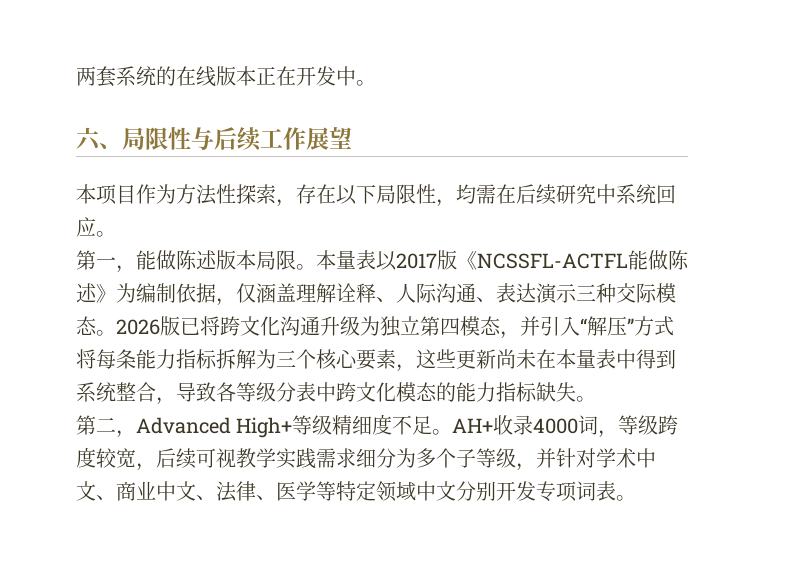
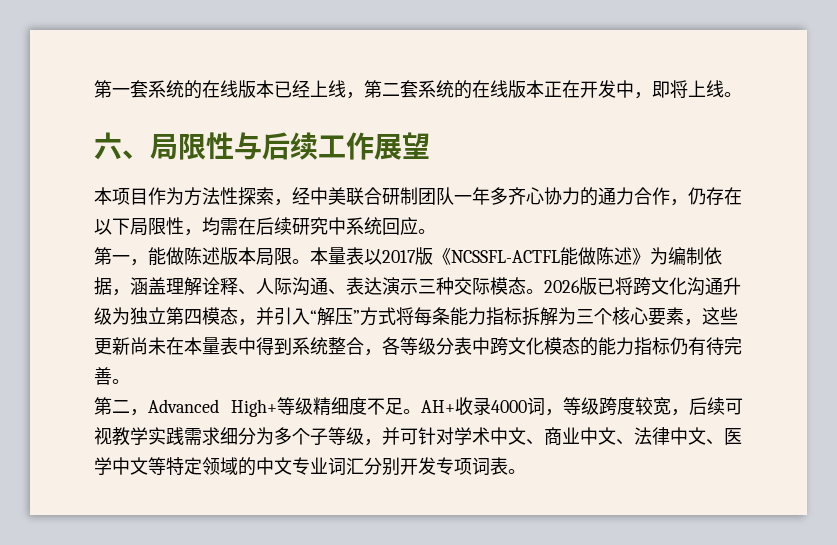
[76,66,96,86] 两 -> [94,80,400,99] 第一套系统的在线版本已经上线，第二
(356, 76) none -> [634,80,724,99] ，即将上线
(296, 203) none -> [292,187,706,206] 经中美联合研制团队一年多齐心协力的通力合作，仍
[236,283,256,303] 仅 -> (130, 292) none
[176,382,216,402] 导致 -> (382, 352) none
[536,382,576,402] 缺失 -> [670,337,742,356] [94,367,112,385] 仍有待完善
(556, 458) none -> [400,428,418,445] 可
[256,481,456,502] 、医学等特定领域中文 -> [670,427,742,445] [94,457,364,476] 中文、医学中文等特定领域的中文专业词汇

